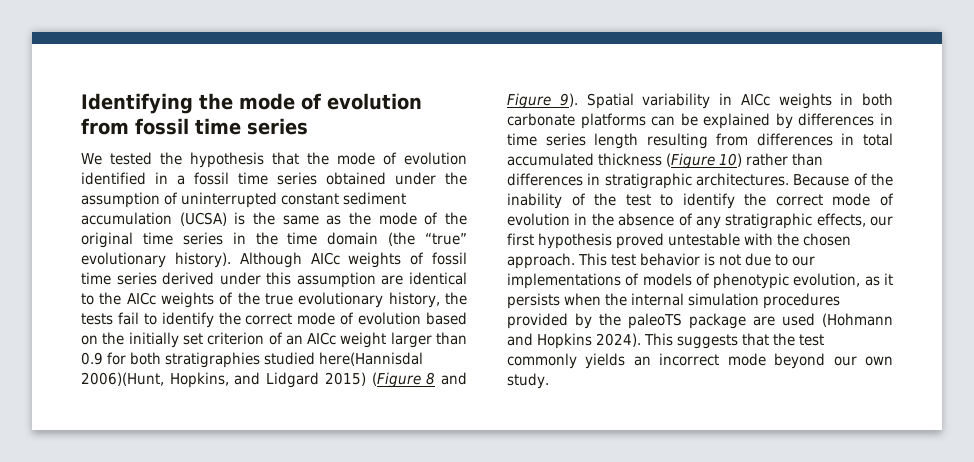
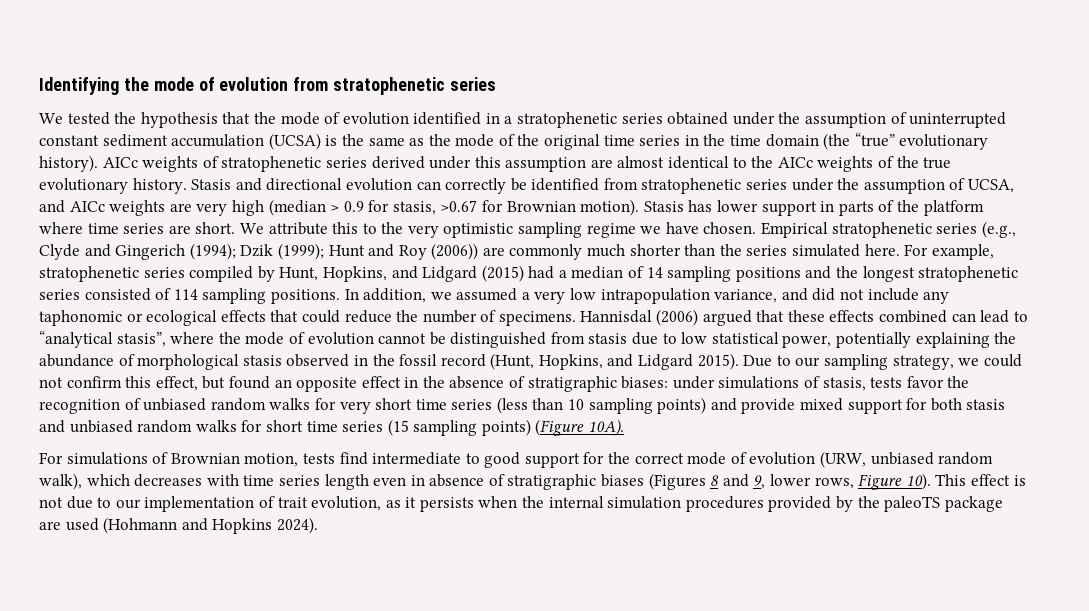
[135,118,241,135] fossil time -> [333,77,446,95] stratophenetic
[194,172,268,185] fossil time -> [517,112,618,128] stratophenetic
[239,252,467,268] [81,272,111,285] Although AICc weights of fossil time -> [102,156,322,172] AICc weights of stratophenetic
(404, 280) none -> [617,156,665,168] almost
[388,292,467,308] [81,312,468,328] [81,332,468,348] [81,352,423,368] [81,372,468,388] [507,93,893,109] [507,113,893,129] [507,133,893,149] [507,153,823,169] [507,173,893,189] [507,193,894,209] [507,213,893,229] [507,233,851,249] [507,253,700,269] history, the tests fail to identify the correct mode of evolution based on the initially set criterion of an AICc weight larger than 0.9 for both stratigraphies studied here(Hannisdal 2006)(Hunt, Hopkins, and Lidgard 2015) (Figure 8 and Figure 9). Spatial variability in AICc weights in both carbonate platforms can be explained by differences in time series length resulting from differences in total accumulated thickness (Figure 10) rather than differences in stratigraphic architectures. Because of the inability of the test to identify the correct mode of evolution in the absence of any stratigraphic effects, our first hypothesis proved untestable with the chosen approach. This test behavior -> [132,178,1015,194] [39,199,984,216] [39,221,1016,238] [39,243,994,260] [39,265,1019,282] [39,288,950,304] [39,309,1028,326] [39,330,1017,348] [39,353,1022,370] [39,376,970,392] [39,397,1006,414] [39,419,625,436] [39,451,994,468] [39,473,1010,490] history. Stasis and directional evolution can correctly be identified from stratophenetic series under the assumption of UCSA, and AICc weights are very high (median > 0.9 for stasis, >0.67 for Brownian motion). Stasis has lower support in parts of the platform where time series are short. We attribute this to the very optimistic sampling regime we have chosen. Empirical stratophenetic series (e.g., Clyde and Gingerich (1994); Dzik (1999); Hunt and Roy (2006)) are commonly much shorter than the series simulated here. For example, stratophenetic series compiled by Hunt, Hopkins, and Lidgard (2015) had a median of 14 sampling positions and the longest stratophenetic series consisted of 114 sampling positions. In addition, we assumed a very low intrapopulation variance, and did not include any taphonomic or ecological effects that could reduce the number of specimens. Hannisdal (2006) argued that these effects combined can lead to “analytical stasis”, where the mode of evolution cannot be distinguished from stasis due to low statistical power, potentially explaining the abundance of morphological stasis observed in the fossil record (Hunt, Hopkins, and Lidgard 2015). Due to our sampling strategy, we could not confirm this effect, but found an opposite effect in the absence of stratigraphic biases: under simulations of stasis, tests favor the recognition of unbiased random walks for very short time series (less than 10 sampling points) and provide mixed support for both stasis and unbiased random walks for short time series (15 sampling points) (Figure 10A). // For simulations of Brownian motion, tests find intermediate to good support for the correct mode of evolution (URW, unbiased random walk), which decreases with time series length even in absence of stratigraphic biases (Figures 8 and 9, lower rows, Figure 10). This effect
[507,273,790,289] implementations of models of phenotypic -> [144,496,308,512] implementation of trait
[644,333,824,349] [507,353,893,369] [507,373,549,389] This suggests that the test commonly yields an incorrect mode beyond our own study. -> (318, 525) none

